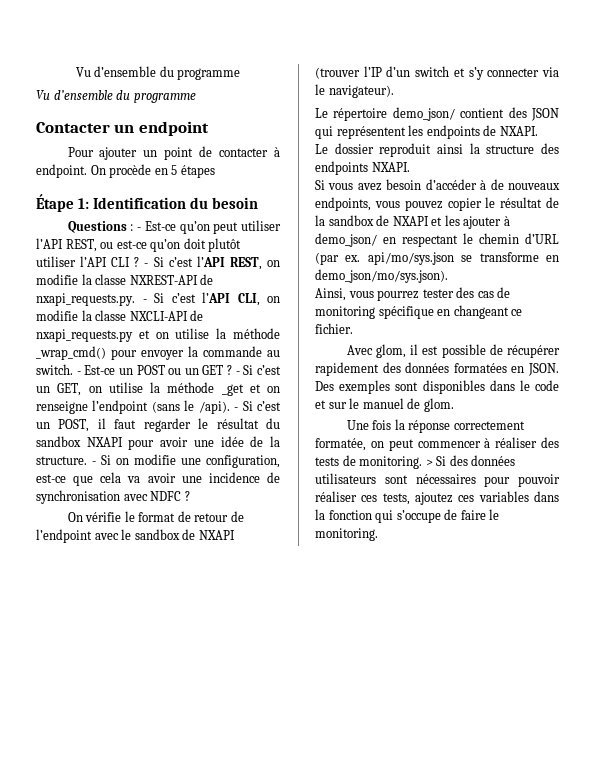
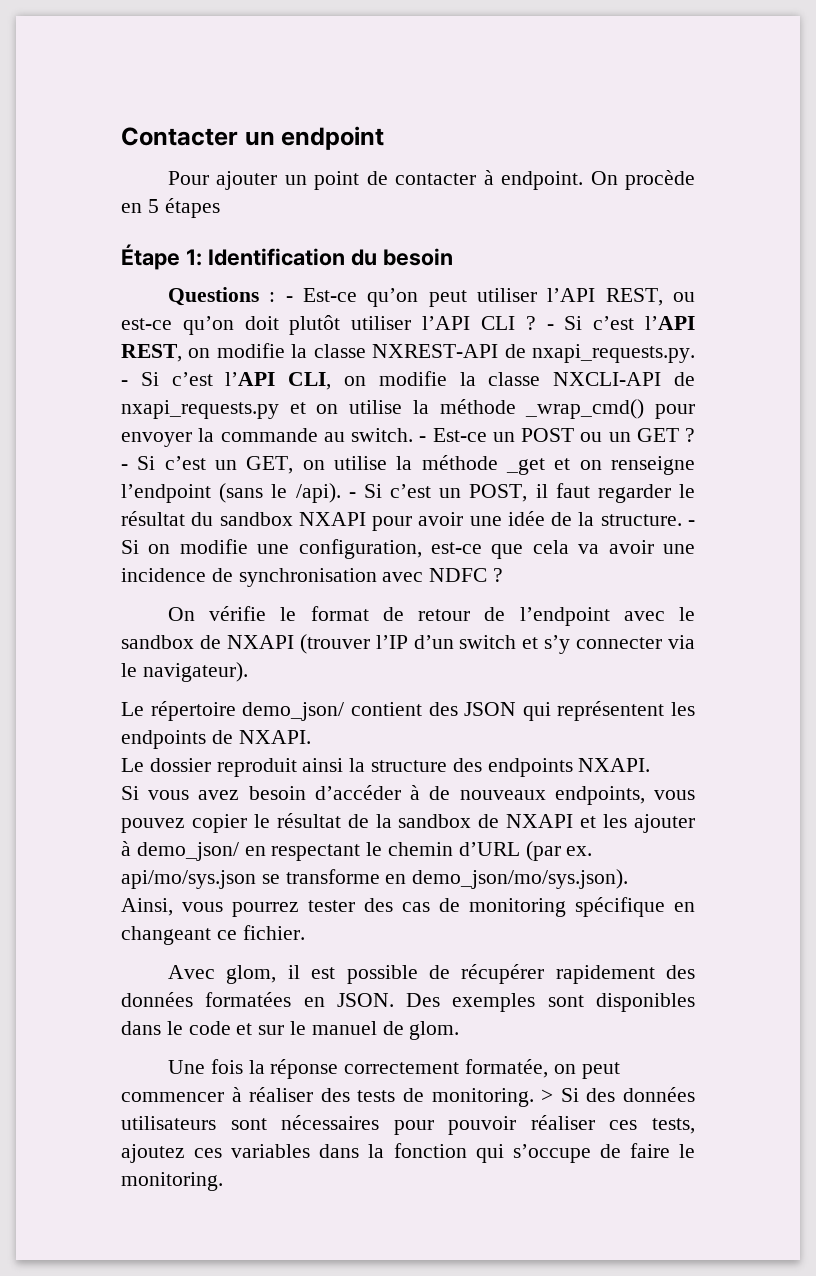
[75,66,241,80] [36,90,196,103] Vu d’ensemble du programme // Vu d’ensemble du programme // -> (121, 136) none

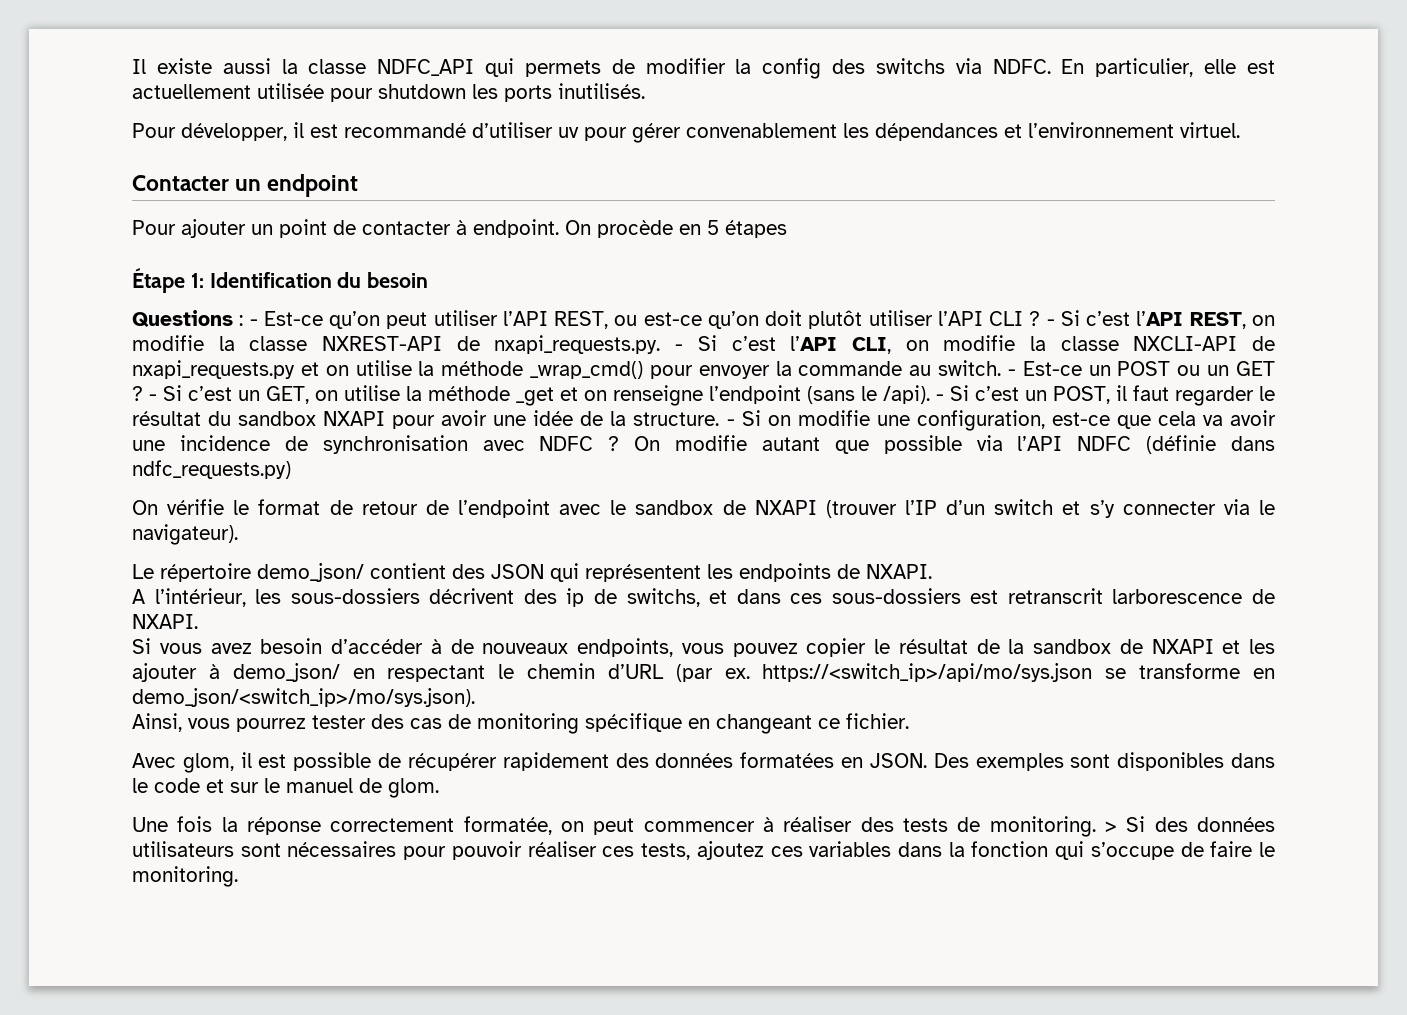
(121, 136) none -> [132,58,1276,79] [132,83,645,102] [132,122,1240,143] Il existe aussi la classe NDFC_API qui permets de modifier la config des switchs via NDFC. En particulier, elle est actuellement utilisée pour shutdown les ports inutilisés. // Pour développer, il est recommandé d’utiliser uv pour gérer convenablement les dépendances et l’environnement virtuel. //
(504, 575) none -> [634,435,1275,454] [132,460,291,479] On modifie autant que possible via l’API NDFC (définie dans ndfc_requests.py)
[121,758,573,777] Le dossier reproduit ainsi la structure des endpoints -> [132,588,1275,607] A l’intérieur, les sous-dossiers décrivent des ip de switchs, et dans ces sous-dossiers est retranscrit larborescence de
[121,870,256,889] api/mo/sys.json -> [762,663,1093,682] https://<switch_ip>/api/mo/sys.json
[412,869,629,889] demo_json/mo/sys.json). -> [132,688,475,707] demo_json/<switch_ip>/mo/sys.json).

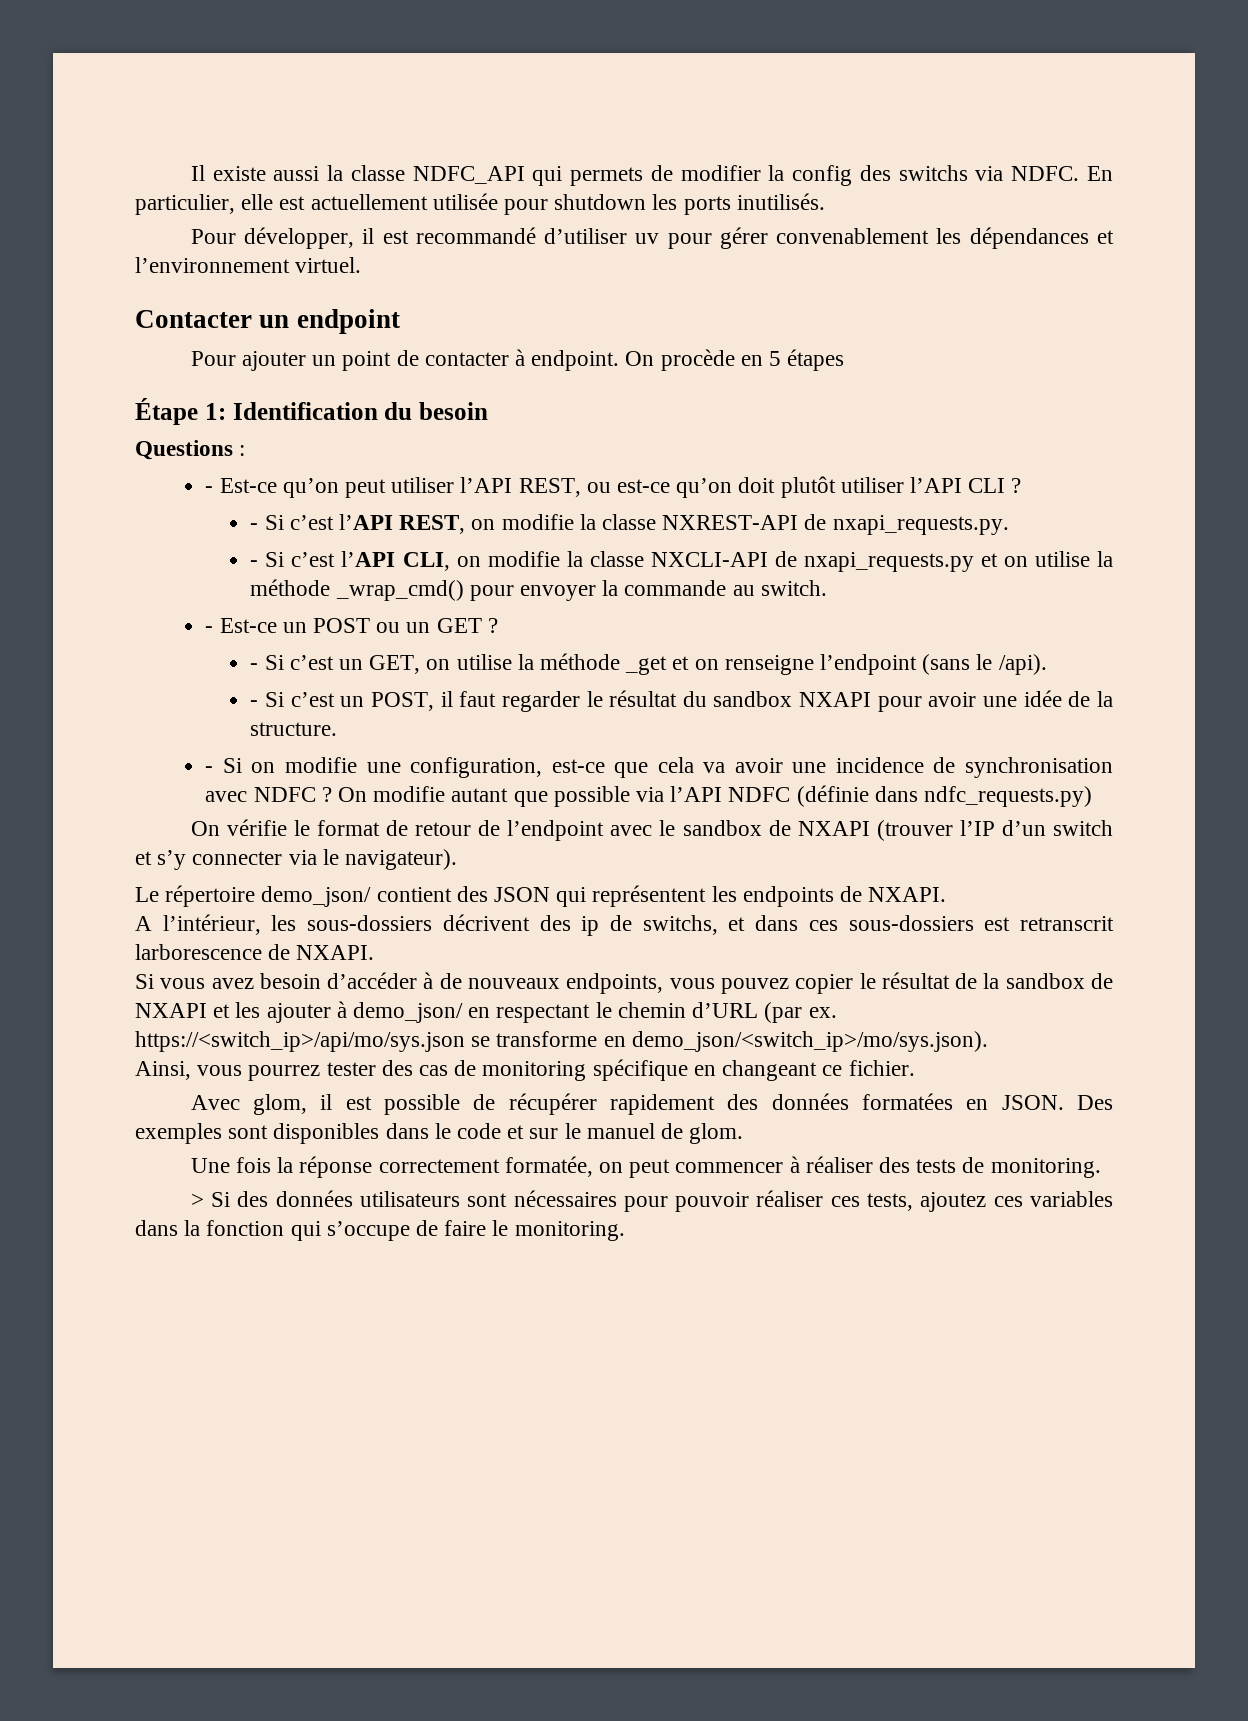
(244, 320) none -> (246, 450) //
(1041, 318) none -> (1022, 485) //
(661, 344) none -> (1009, 525) //
(1002, 368) none -> (827, 588) //
(143, 393) none -> (498, 625) //
(930, 394) none -> (1047, 664) //
(720, 419) none -> (338, 729) //
(1096, 826) none -> (1101, 1168) //

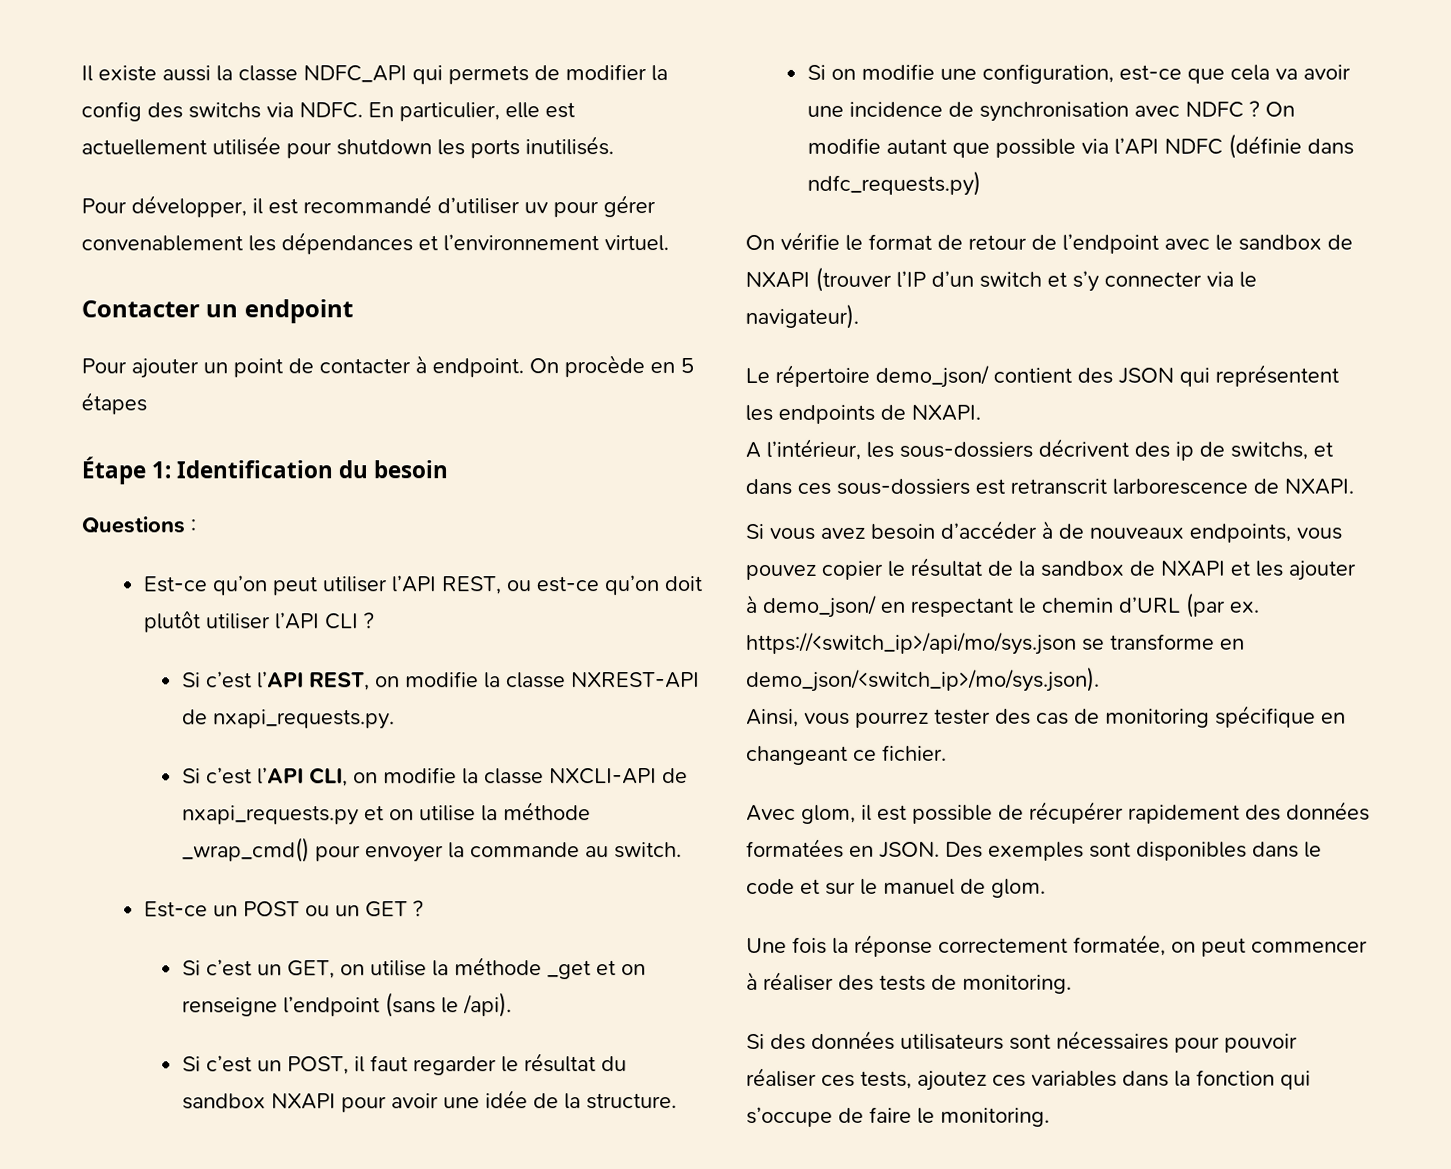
[205,486,214,493] - -> (196, 526) none
[250,523,259,530] - -> (376, 620) none
[250,560,259,567] - -> (396, 719) none
[205,626,214,633] - -> (683, 850) none
[250,663,259,670] - -> (425, 908) none
[250,700,259,707] - -> (513, 1005) none
[205,766,214,773] - -> (678, 1101) none
[190,1193,204,1207] > -> (1072, 984) none

